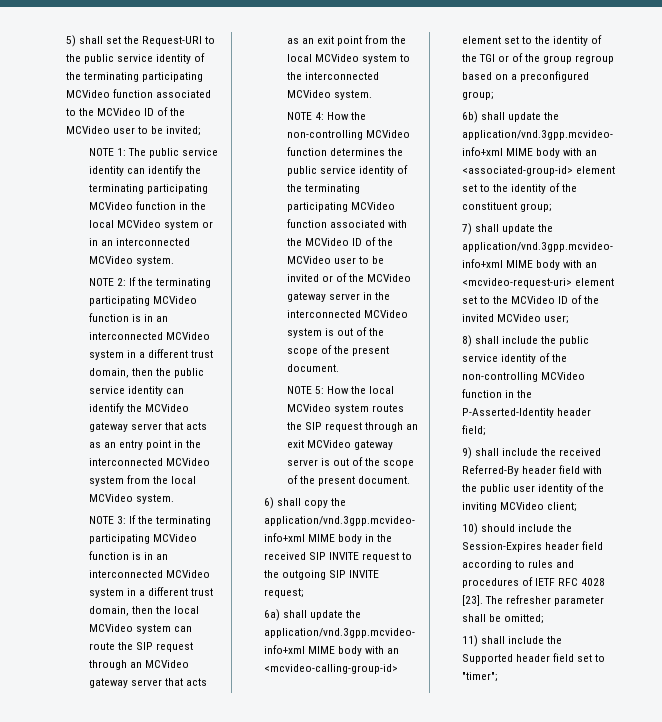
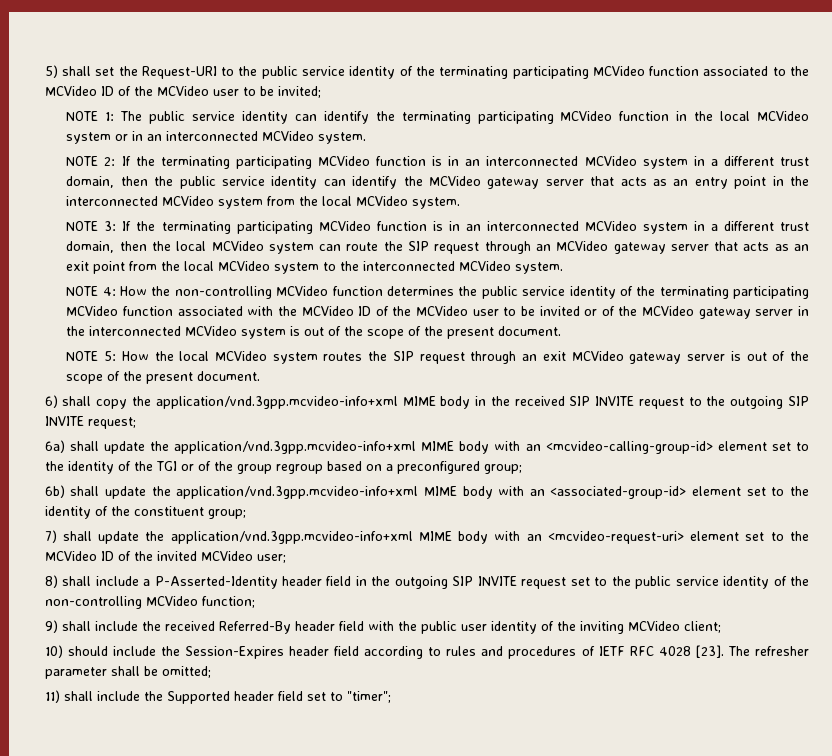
(538, 340) none -> [143,576,608,589] a P-Asserted-Identity header field in the outgoing SIP INVITE request set to
[461,389,532,398] [461,408,591,418] [461,425,486,436] function in the P-Asserted-Identity header field; -> [201,596,255,608] function;

